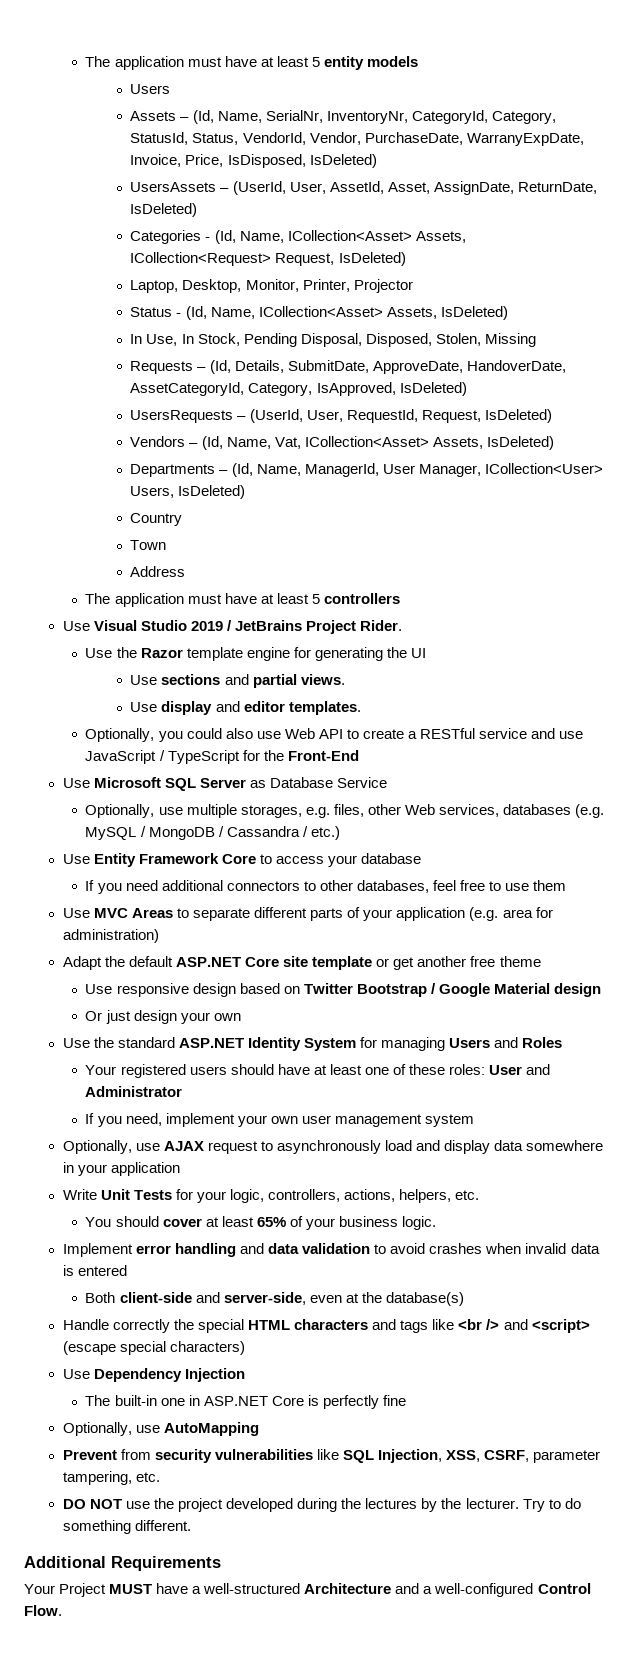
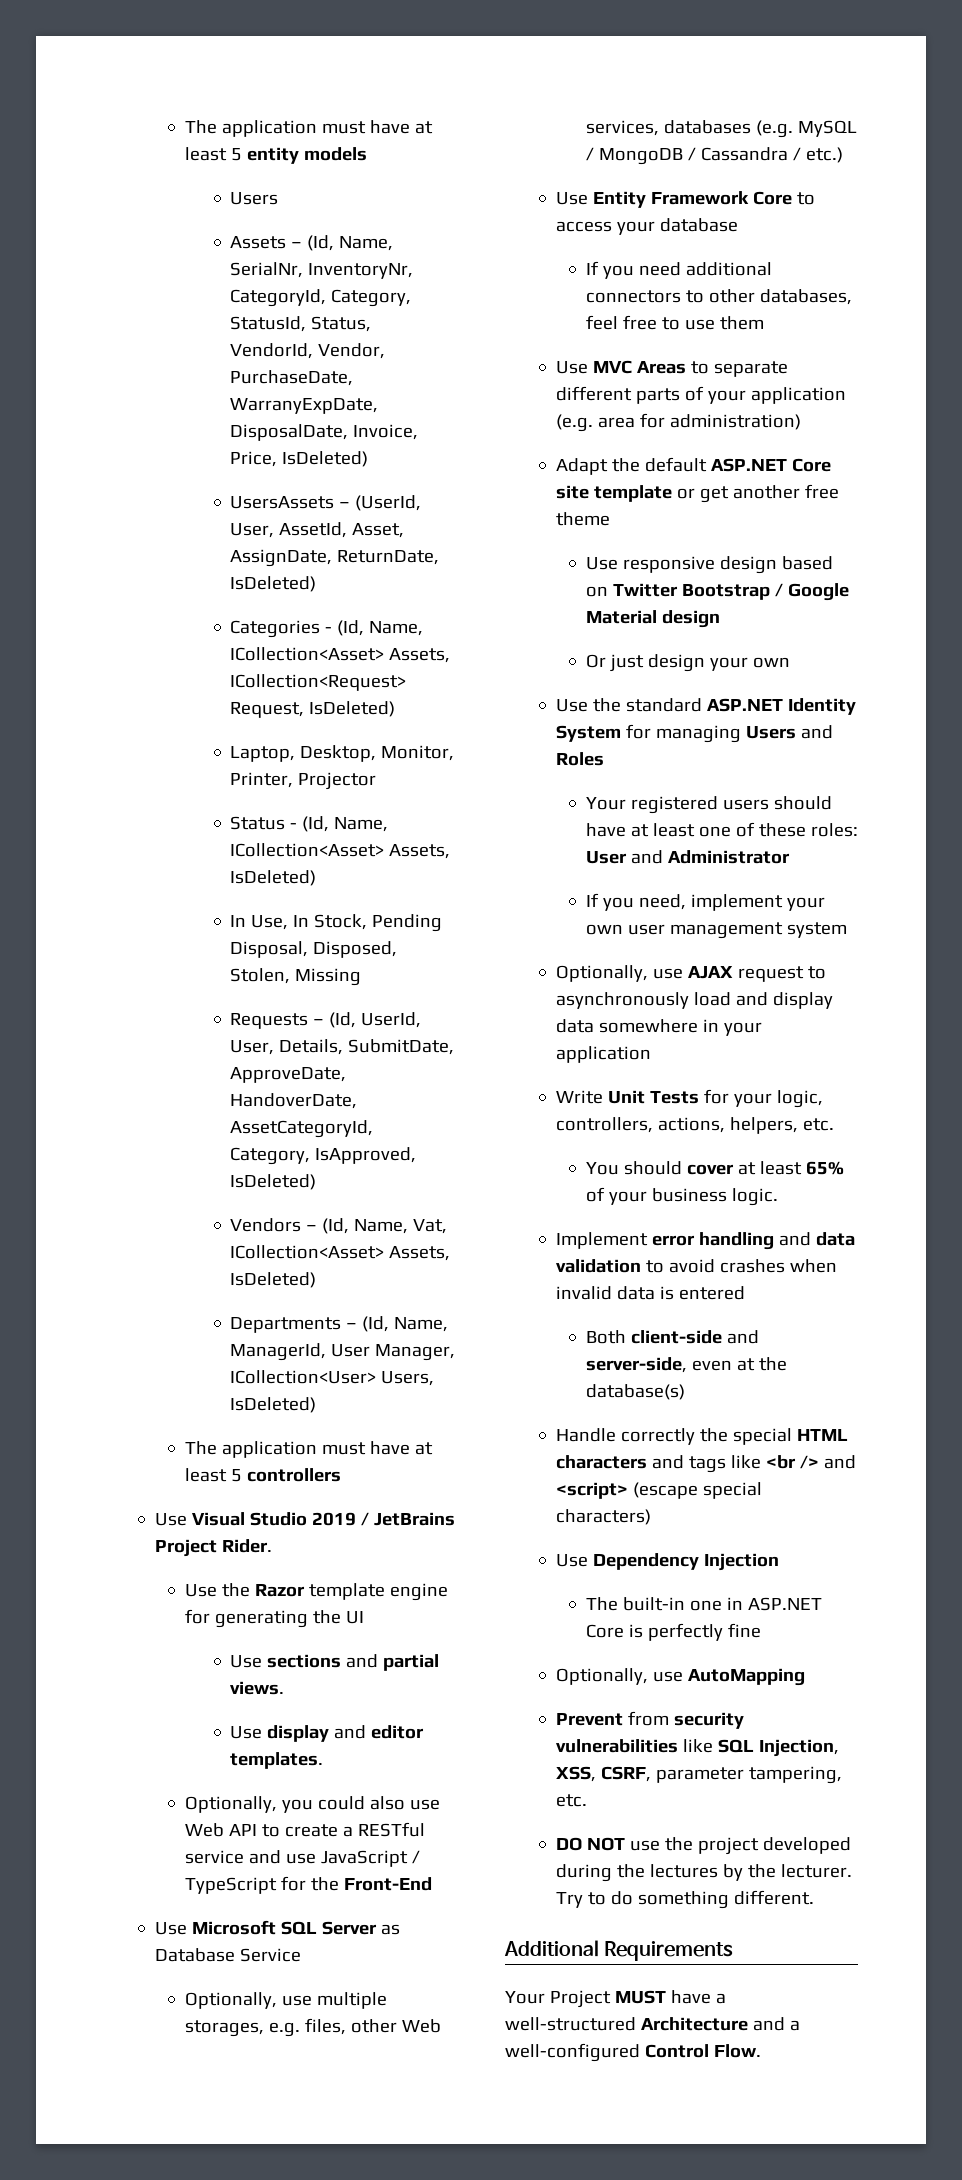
(584, 139) none -> [230,424,349,441] DisposalDate,
[227,154,306,168] IsDisposed, -> (278, 459) none
(231, 367) none -> [361,1012,422,1028] [230,1040,275,1055] UserId, User,
[130,409,552,423] // UsersRequests – (UserId, User, RequestId, Request, IsDeleted) -> (317, 1182) none
[130,513,183,526] [130,540,167,550] [130,566,186,577] // Country // Town // Address -> (317, 1405) none

